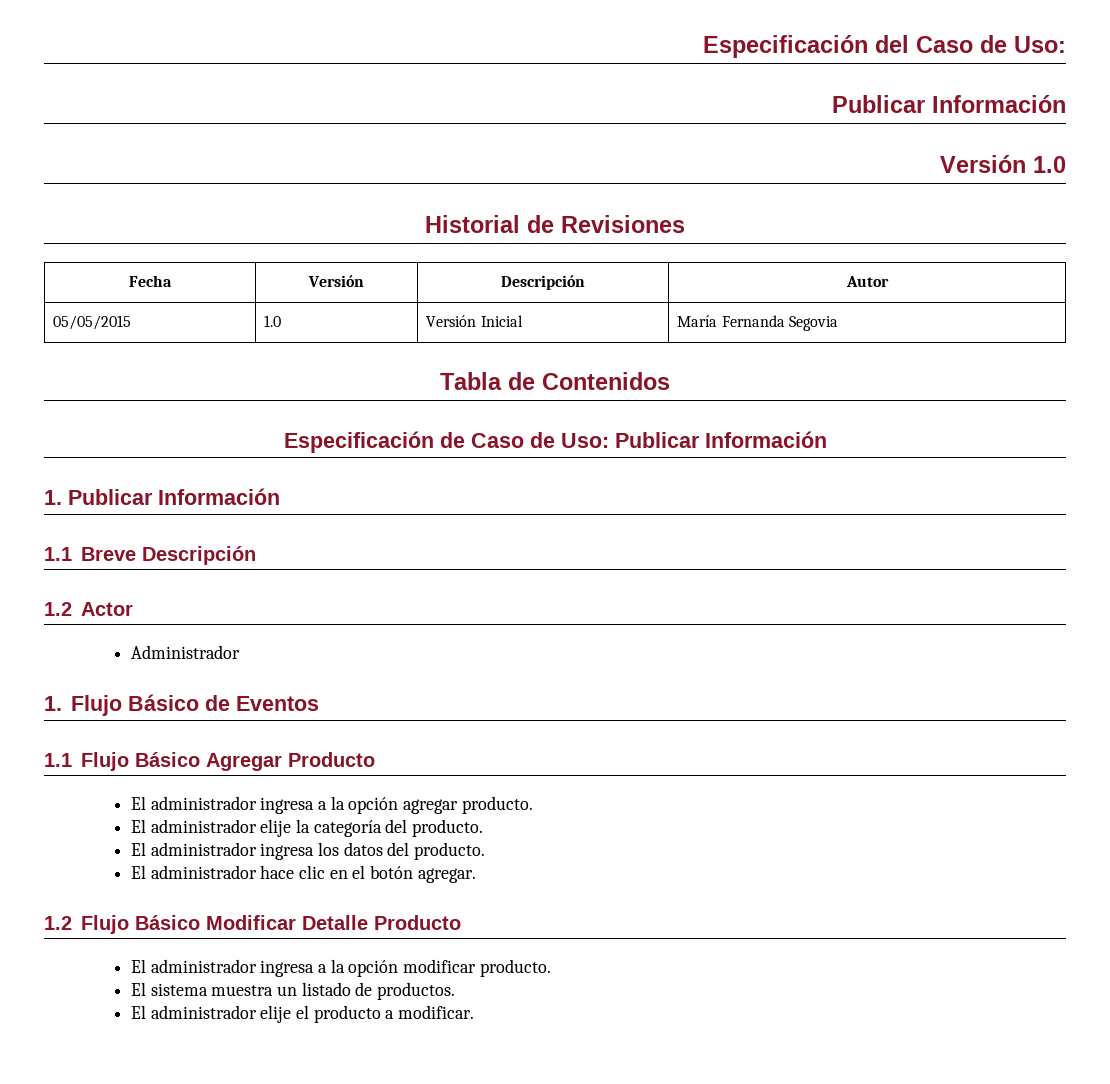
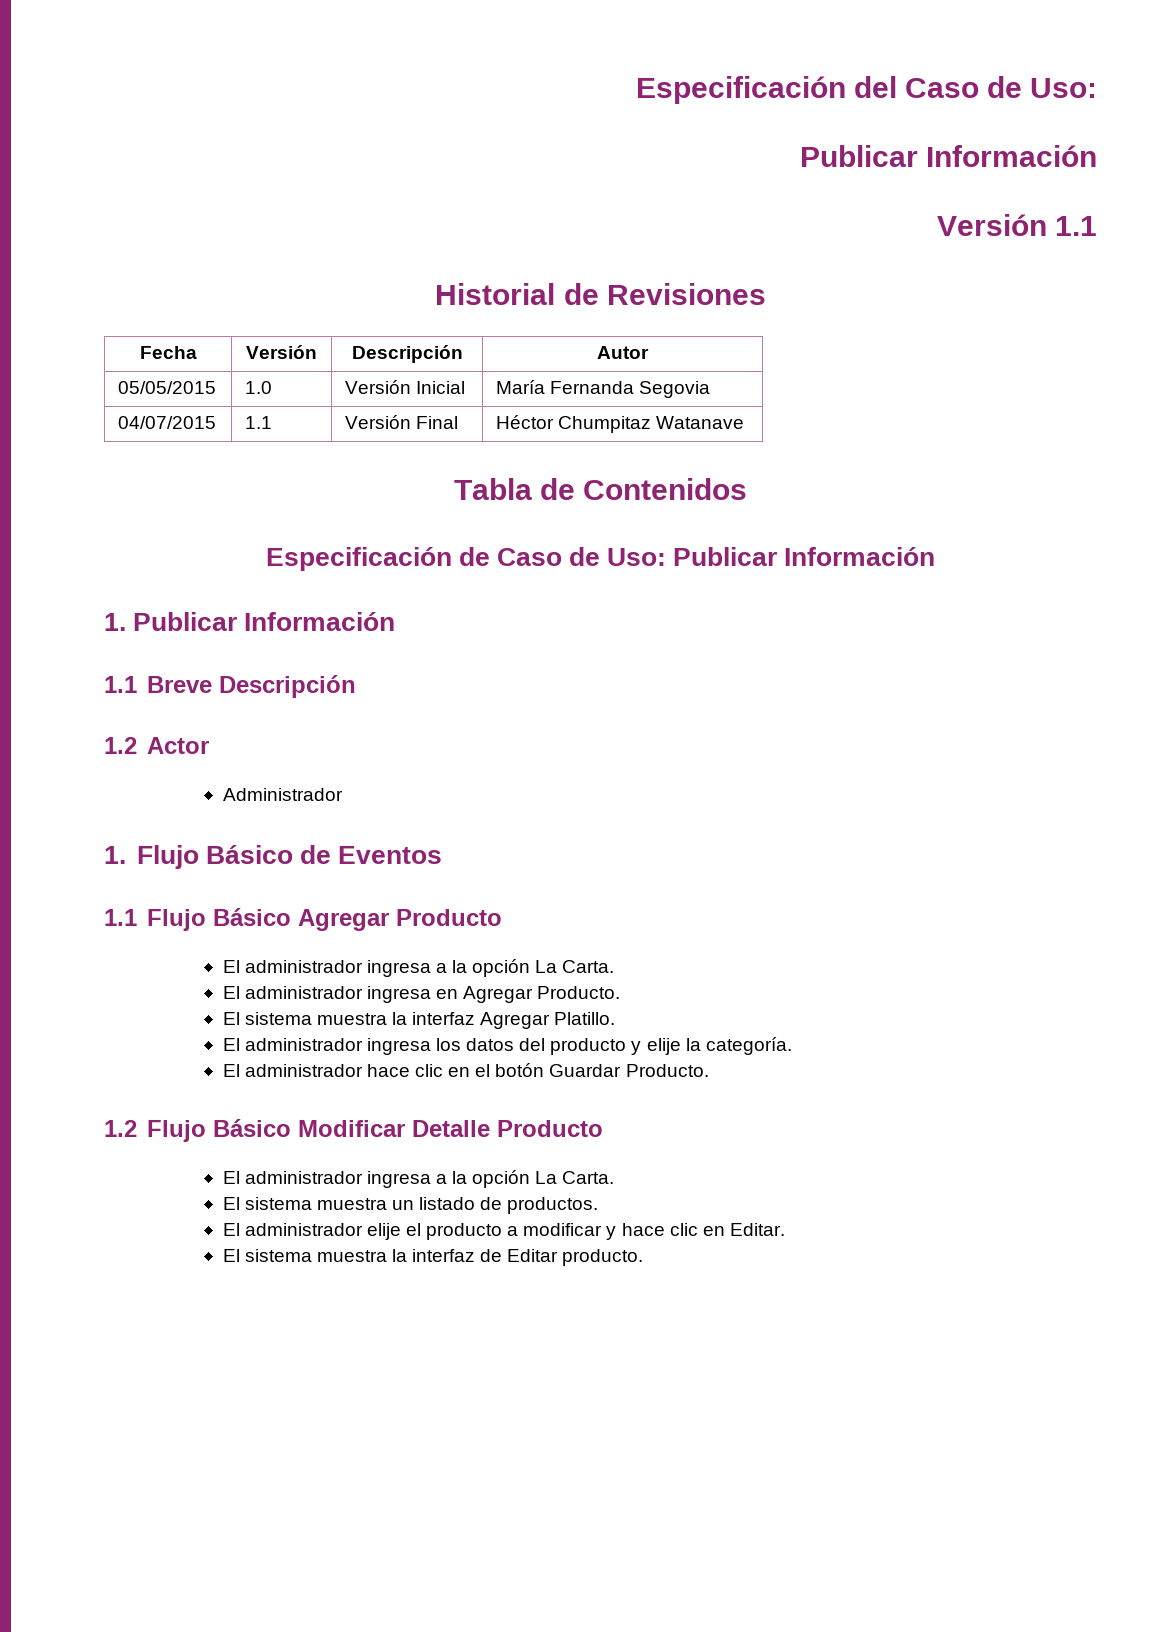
[1033,156,1066,173] 1.0 -> [1055,216,1097,236] 1.1
(838, 323) none -> [118,416,217,429] [245,416,273,429] [345,415,459,429] [496,415,745,433] // 04/07/2015 | 1.1 | Versión Final | Héctor Chumpitaz Watanave
[403,796,533,814] [130,819,484,837] agregar producto. // El administrador elije la categoría del producto. -> [535,960,615,973] [222,986,621,1003] [222,1012,616,1029] La Carta. // El administrador ingresa en Agregar Producto. // El sistema muestra la interfaz Agregar Platillo.
[414,842,486,860] producto. -> [550,1037,792,1055] producto y elije la categoría.
[417,868,476,883] agregar. -> [549,1064,709,1077] Guardar Producto.
[403,959,551,977] modificar producto. -> [535,1171,615,1184] La Carta.
[398,1005,475,1019] modificar. -> [523,1223,785,1240] [222,1249,644,1266] modificar y hace clic en Editar. // El sistema muestra la interfaz de Editar producto.

